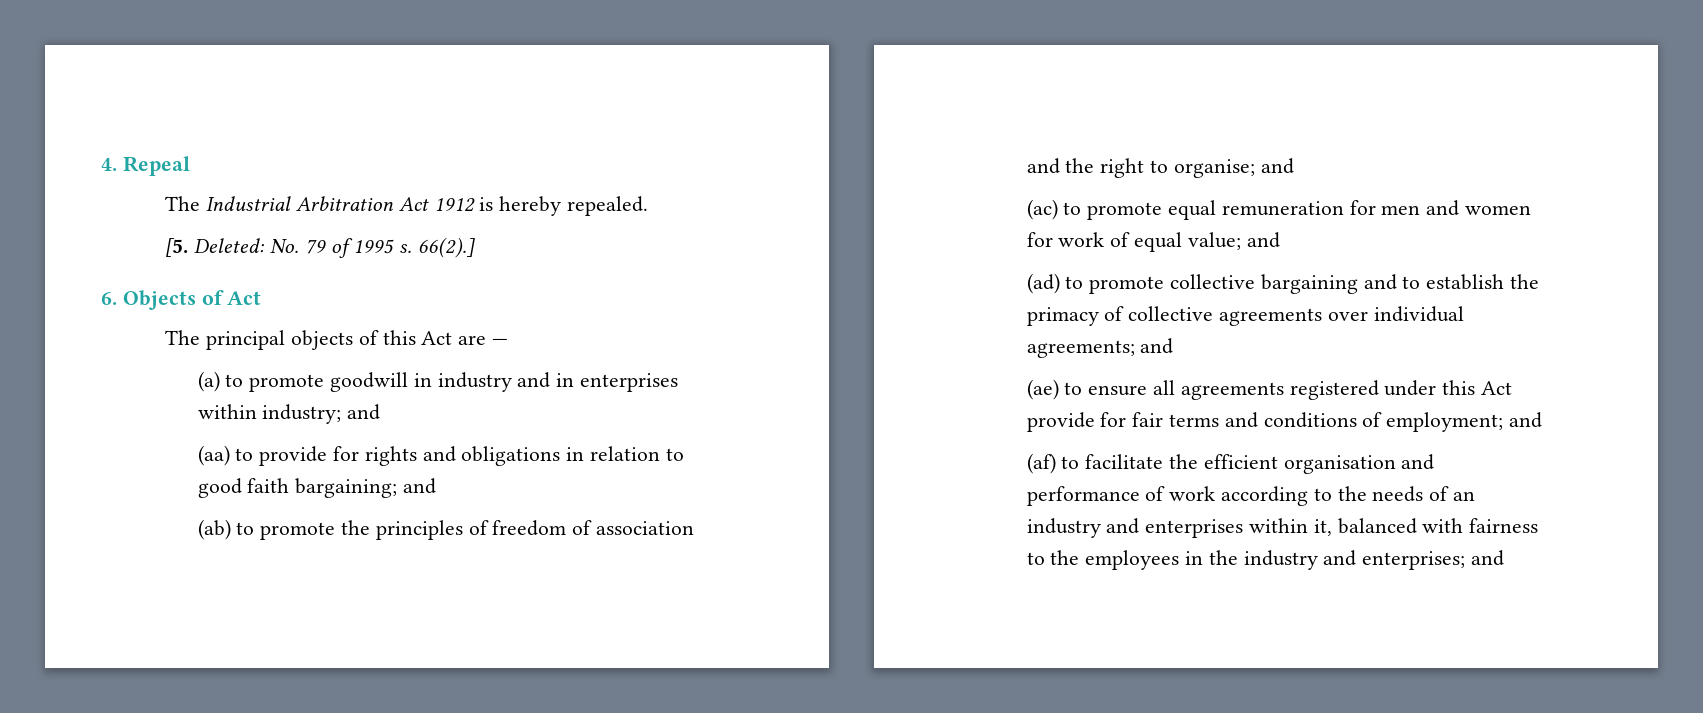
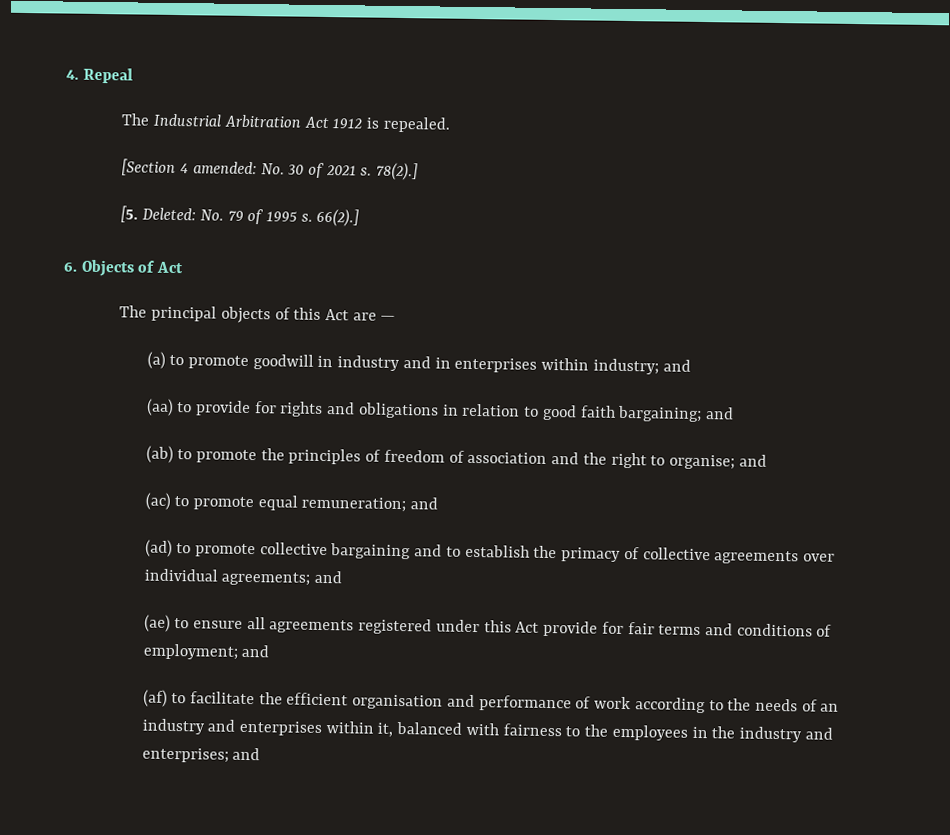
[499,196,562,216] hereby -> (380, 123) none
(649, 206) none -> [121,158,419,181] // [Section 4 amended: No. 30 of 2021 s. 78(2).]
[1221,200,1532,216] [1026,232,1241,252] remuneration for men and women for work of equal value; -> [301,496,407,513] remuneration;

